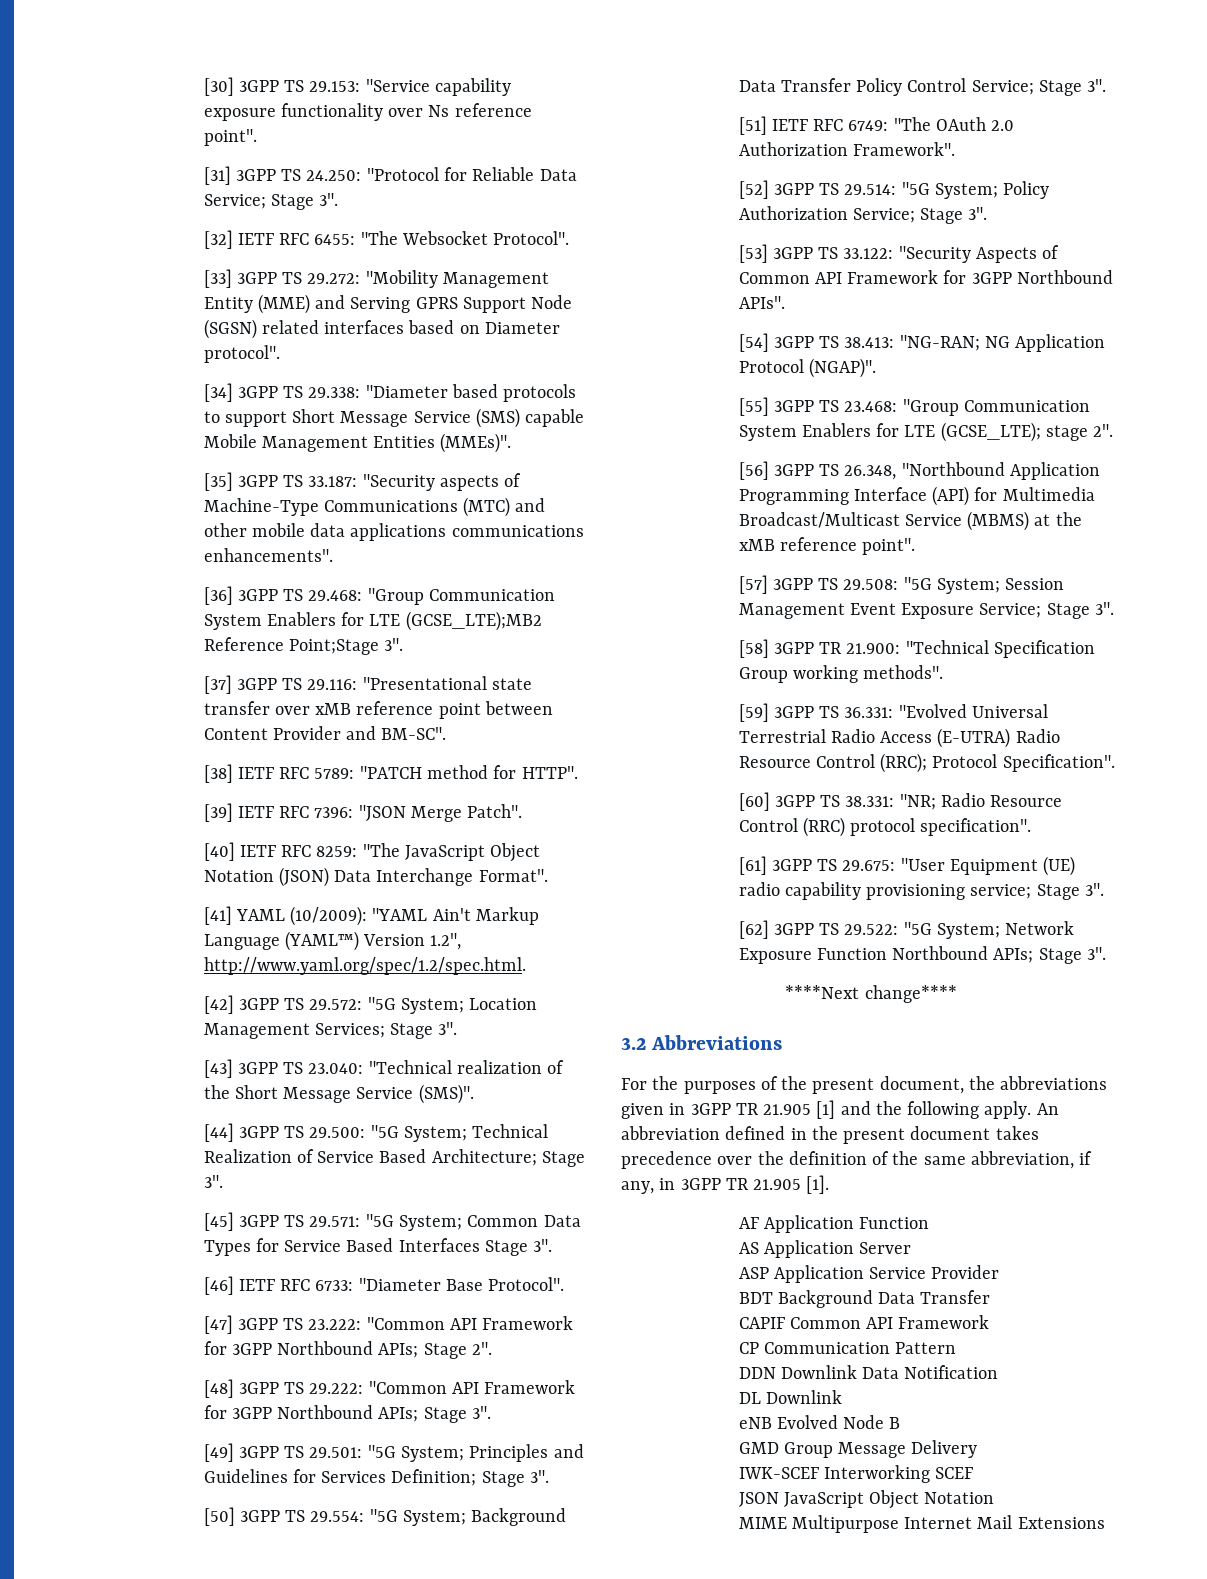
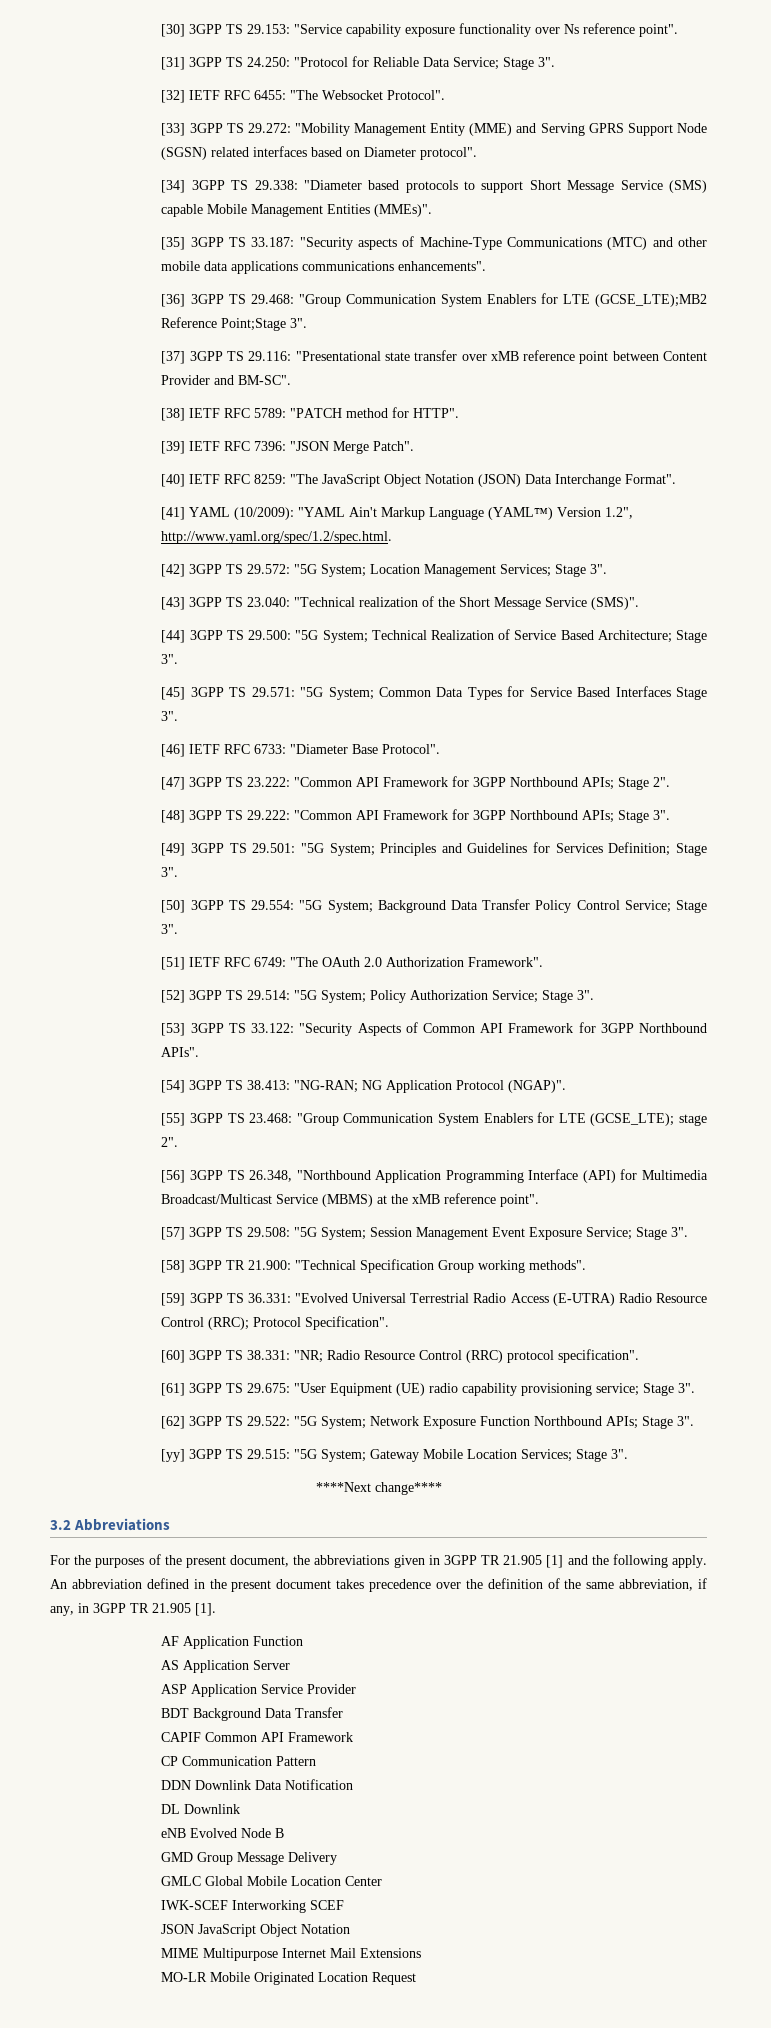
(1106, 953) none -> [161,1449,629,1462] // [yy] 3GPP TS 29.515: "5G System; Gateway Mobile Location Services; Stage 3".
(978, 1449) none -> [161,1876,383,1886] // GMLC Global Mobile Location Center
(1105, 1523) none -> [161,1972,417,1985] // MO-LR Mobile Originated Location Request

